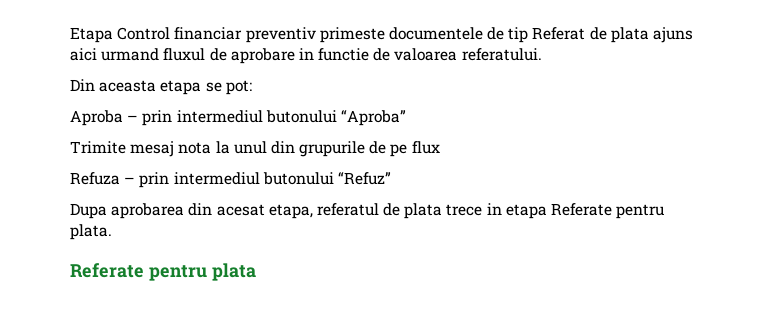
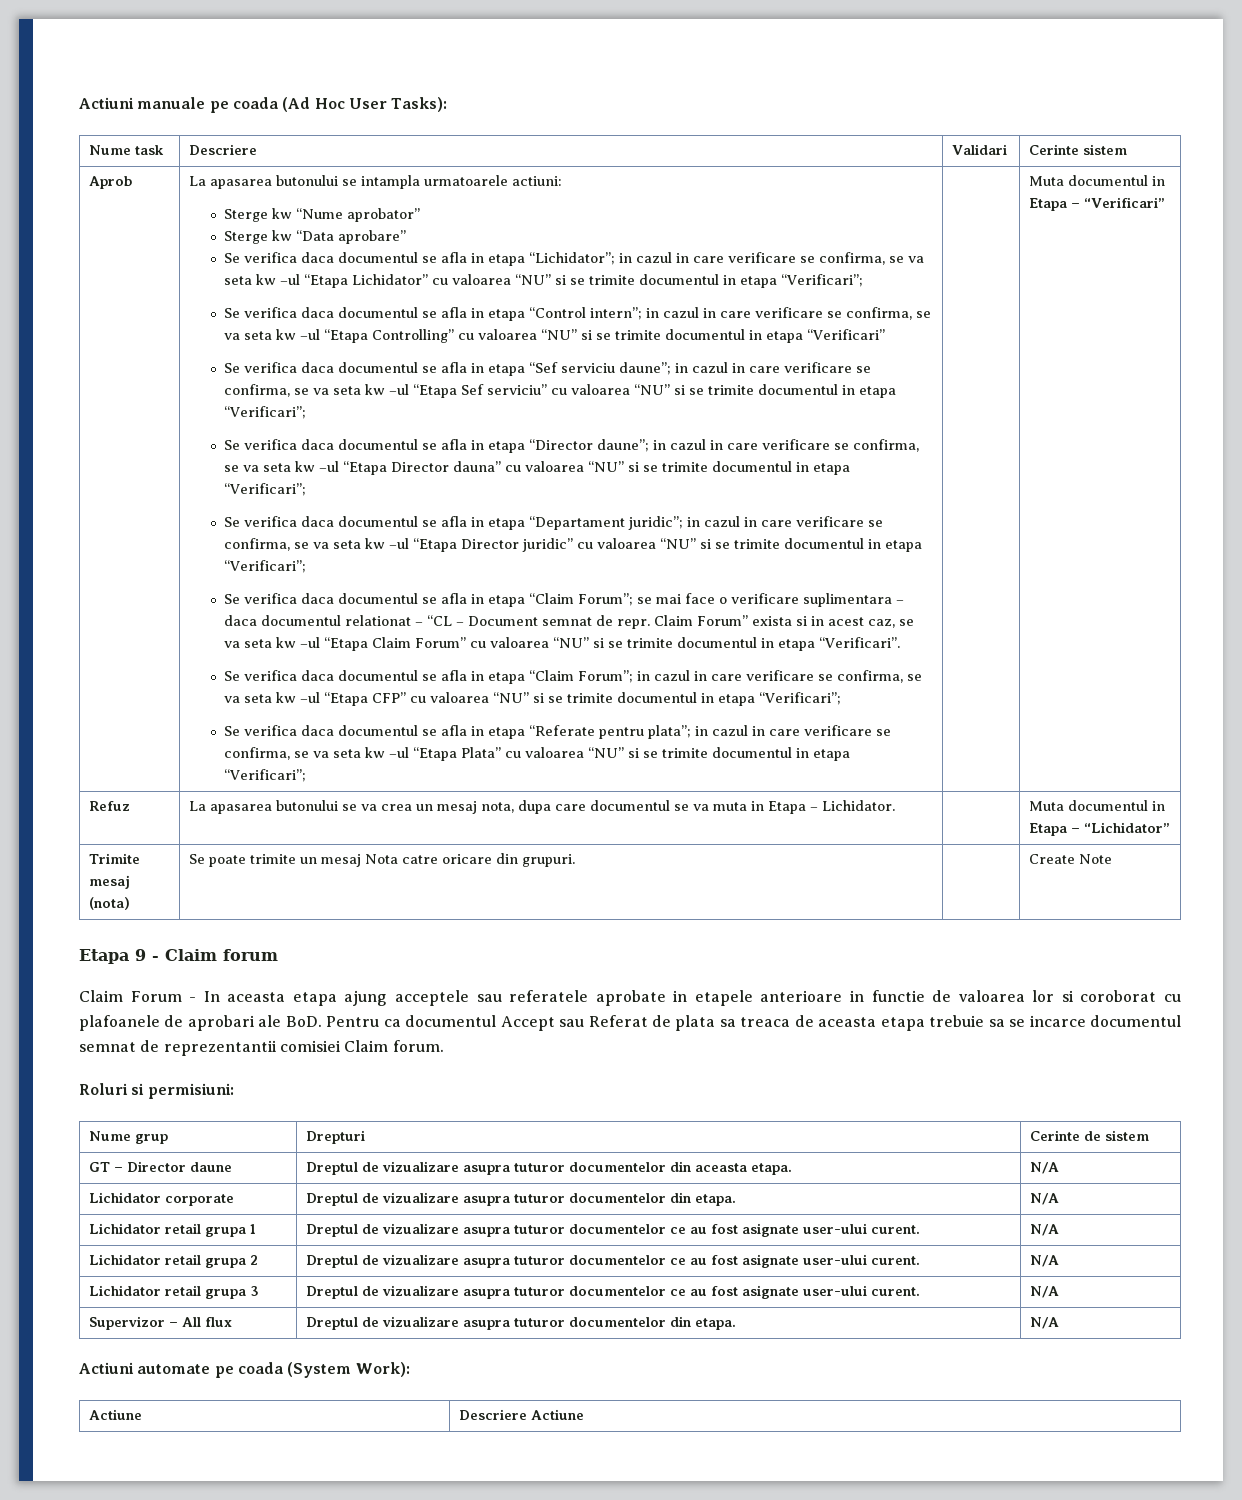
[70,27,694,43] [70,48,542,64] [70,79,252,95] [70,110,406,126] [70,141,440,157] [70,172,391,188] [70,203,665,219] [70,224,112,240] [70,263,256,281] Etapa Control financiar preventiv primeste documentele de tip Referat de plata ajuns aici urmand fluxul de aprobare in functie de valoarea referatului. // Din aceasta etapa se pot: // Aproba – prin intermediul butonului “Aproba” // Trimite mesaj nota la unul din grupurile de pe flux // Refuza – prin intermediul butonului “Refuz” // Dupa aprobarea din acesat etapa, referatul de plata trece in etapa Referate pentru plata. // Referate pentru plata -> [79,97,448,113] [89,145,165,155] [189,144,258,155] [952,144,1008,155] [1029,144,1128,155] [89,176,133,189] [189,175,563,189] [223,208,420,222] [223,230,406,244] [223,252,924,266] [223,274,863,288] [223,307,931,321] [223,329,885,343] [223,362,871,376] [223,384,896,398] [223,406,306,419] [223,439,919,453] [223,461,850,475] [223,483,306,496] [223,516,883,530] [223,538,922,552] [223,560,306,573] [223,593,904,607] [223,615,914,629] [223,637,900,651] [223,670,922,684] [223,692,841,706] [223,725,891,739] [223,747,850,761] [223,769,306,782] [1029,175,1166,186] [1029,197,1166,211] [89,801,131,811] [189,800,896,814] [1029,800,1166,811] [1029,822,1171,836] [89,853,141,864] [89,875,131,889] [89,897,131,910] [189,853,576,867] [1029,854,1113,864] [79,949,278,964] [79,990,1181,1006] [79,1015,1182,1031] [79,1040,444,1056] [79,1083,234,1099] [89,1131,169,1144] [306,1130,366,1144] [1030,1130,1150,1141] [89,1161,233,1172] [306,1161,793,1175] [1030,1162,1060,1174] [89,1192,235,1206] [306,1192,737,1206] [1030,1193,1060,1205] [89,1223,257,1237] [306,1223,921,1237] [1030,1224,1060,1236] [89,1254,259,1268] [306,1254,921,1268] [1030,1255,1060,1267] [89,1285,260,1299] [306,1285,921,1299] [1030,1286,1060,1298] [89,1316,233,1330] [306,1316,737,1330] [1030,1317,1060,1329] [79,1362,410,1378] [89,1409,143,1420] [459,1409,585,1420] Actiuni manuale pe coada (Ad Hoc User Tasks): // Nume task | Descriere | Validari | Cerinte sistem // Aprob | La apasarea butonului se intampla urmatoarele actiuni: // Sterge kw “Nume aprobator” // Sterge kw “Data aprobare” // Se verifica daca documentul se afla in etapa “Lichidator”; in cazul in care verificare se confirma, se va seta kw –ul “Etapa Lichidator” cu valoarea “NU” si se trimite documentul in etapa “Verificari”; // Se verifica daca documentul se afla in etapa “Control intern”; in cazul in care verificare se confirma, se va seta kw –ul “Etapa Controlling” cu valoarea “NU” si se trimite documentul in etapa “Verificari” // Se verifica daca documentul se afla in etapa “Sef serviciu daune”; in cazul in care verificare se confirma, se va seta kw –ul “Etapa Sef serviciu” cu valoarea “NU” si se trimite documentul in etapa “Verificari”; // Se verifica daca documentul se afla in etapa “Director daune”; in cazul in care verificare se confirma, se va seta kw –ul “Etapa Director dauna” cu valoarea “NU” si se trimite documentul in etapa “Verificari”; // Se verifica daca documentul se afla in etapa “Departament juridic”; in cazul in care verificare se confirma, se va seta kw –ul “Etapa Director juridic” cu valoarea “NU” si se trimite documentul in etapa “Verificari”; // Se verifica daca documentul se afla in etapa “Claim Forum”; se mai face o verificare suplimentara – daca documentul relationat – “CL – Document semnat de repr. Claim Forum” exista si in acest caz, se va seta kw –ul “Etapa Claim Forum” cu valoarea “NU” si se trimite documentul in etapa “Verificari”. // Se verifica daca documentul se afla in etapa “Claim Forum”; in cazul in care verificare se confirma, se va seta kw –ul “Etapa CFP” cu valoarea “NU” si se trimite documentul in etapa “Verificari”; // Se verifica daca documentul se afla in etapa “Referate pentru plata”; in cazul in care verificare se confirma, se va seta kw –ul “Etapa Plata” cu valoarea “NU” si se trimite documentul in etapa “Verificari”; | | Muta documentul in Etapa – “Verificari” // Refuz | La apasarea butonului se va crea un mesaj nota, dupa care documentul se va muta in Etapa – Lichidator. | | Muta documentul in Etapa – “Lichidator” // Trimite mesaj (nota) | Se poate trimite un mesaj Nota catre oricare din grupuri. | | Create Note // Etapa 9 - Claim forum // Claim Forum - In aceasta etapa ajung acceptele sau referatele aprobate in etapele anterioare in functie de valoarea lor si coroborat cu plafoanele de aprobari ale BoD. Pentru ca documentul Accept sau Referat de plata sa treaca de aceasta etapa trebuie sa se incarce documentul semnat de reprezentantii comisiei Claim forum. // Roluri si permisiuni: // Nume grup | Drepturi | Cerinte de sistem // GT – Director daune | Dreptul de vizualizare asupra tuturor documentelor din aceasta etapa. | N/A // Lichidator corporate | Dreptul de vizualizare asupra tuturor documentelor din etapa. | N/A // Lichidator retail grupa 1 | Dreptul de vizualizare asupra tuturor documentelor ce au fost asignate user-ului curent. | N/A // Lichidator retail grupa 2 | Dreptul de vizualizare asupra tuturor documentelor ce au fost asignate user-ului curent. | N/A // Lichidator retail grupa 3 | Dreptul de vizualizare asupra tuturor documentelor ce au fost asignate user-ului curent. | N/A // Supervizor – All flux | Dreptul de vizualizare asupra tuturor documentelor din etapa. | N/A // Actiuni automate pe coada (System Work): // Actiune | Descriere Actiune

